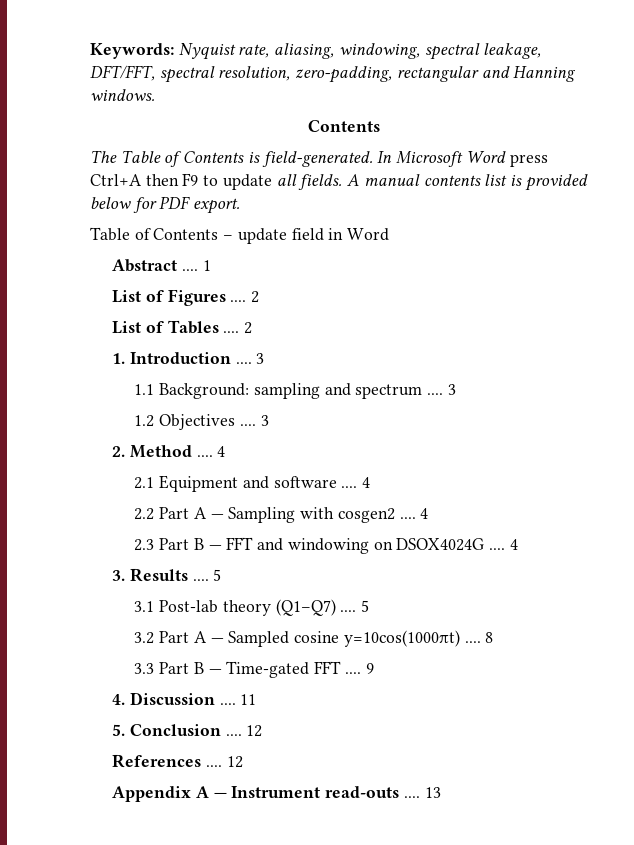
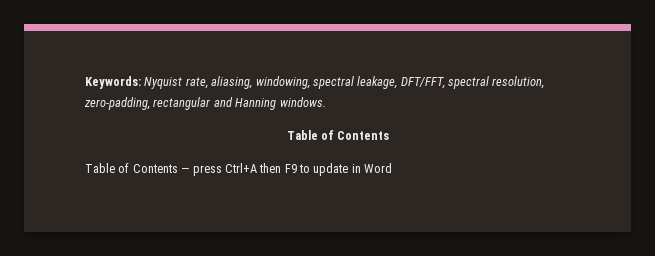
[307,120,380,132] [90,150,506,167] Contents // The Table of Contents is field-generated. In Microsoft Word -> [286,130,390,140] [85,163,190,173] Table of Contents // Table of Contents —
[276,174,588,191] [90,196,241,214] [90,227,390,244] [112,259,211,272] [112,289,260,306] [112,320,253,334] [112,352,265,364] [134,383,456,399] [134,414,269,430] [112,445,226,458] [134,475,371,492] [134,507,429,523] [134,537,518,554] [112,568,222,582] [134,599,370,616] [134,630,494,647] [134,661,374,678] [112,692,257,705] [112,724,263,737] [112,754,243,768] [112,786,441,802] all fields. A manual contents list is provided below for PDF export. // Table of Contents – update field in Word // Abstract .... 1 // List of Figures .... 2 // List of Tables .... 2 // 1. Introduction .... 3 // 1.1 Background: sampling and spectrum .... 3 // 1.2 Objectives .... 3 // 2. Method .... 4 // 2.1 Equipment and software .... 4 // 2.2 Part A — Sampling with cosgen2 .... 4 // 2.3 Part B — FFT and windowing on DSOX4024G .... 4 // 3. Results .... 5 // 3.1 Post-lab theory (Q1–Q7) .... 5 // 3.2 Part A — Sampled cosine y=10cos(1000πt) .... 8 // 3.3 Part B — Time-gated FFT .... 9 // 4. Discussion .... 11 // 5. Conclusion .... 12 // References .... 12 // Appendix A — Instrument read-outs .... 13 -> [351,163,393,173] in Word

